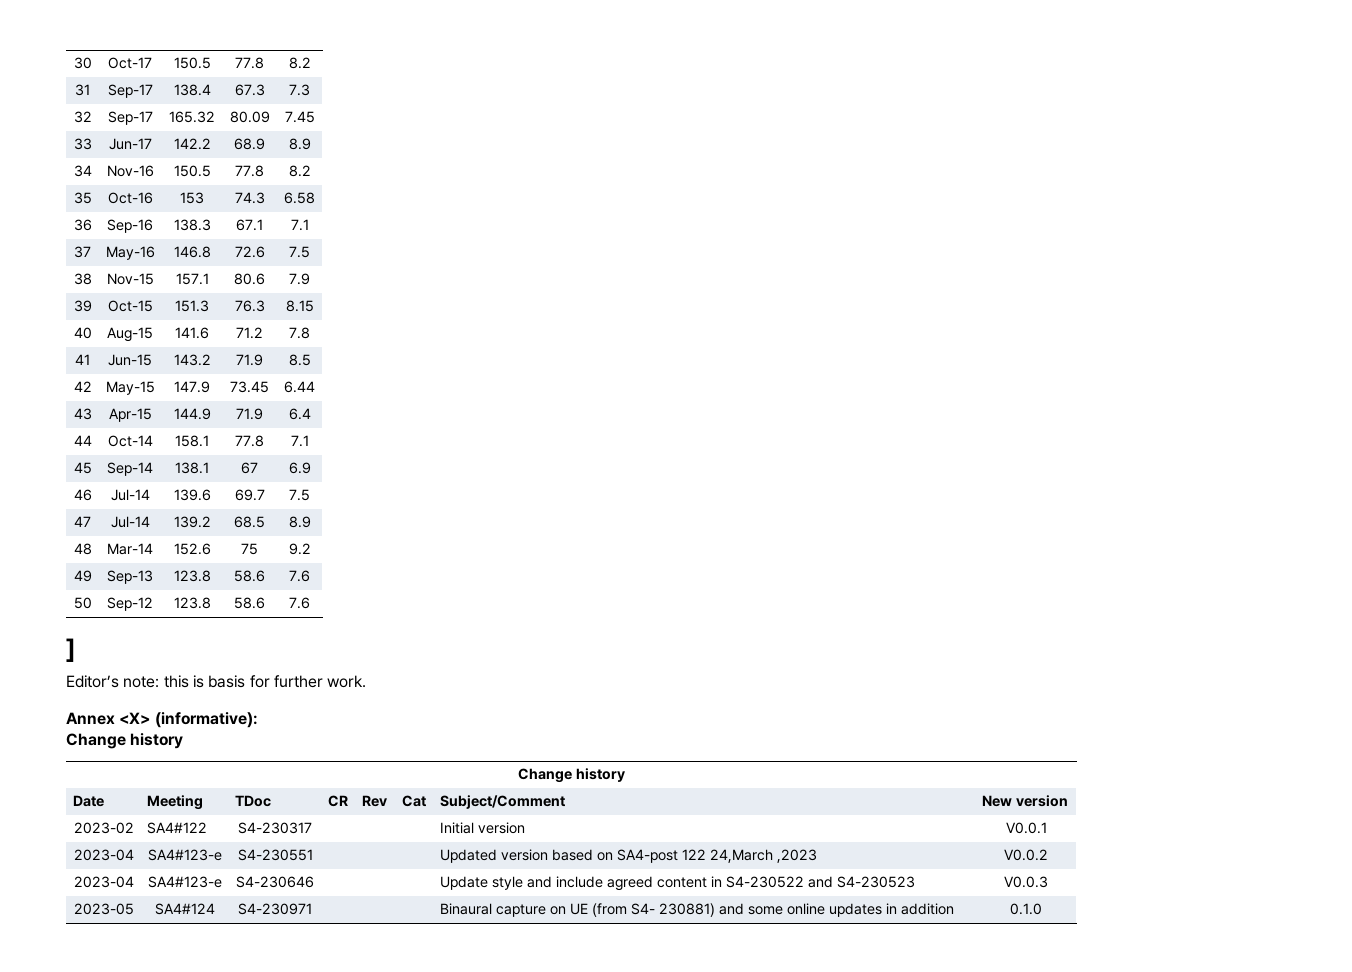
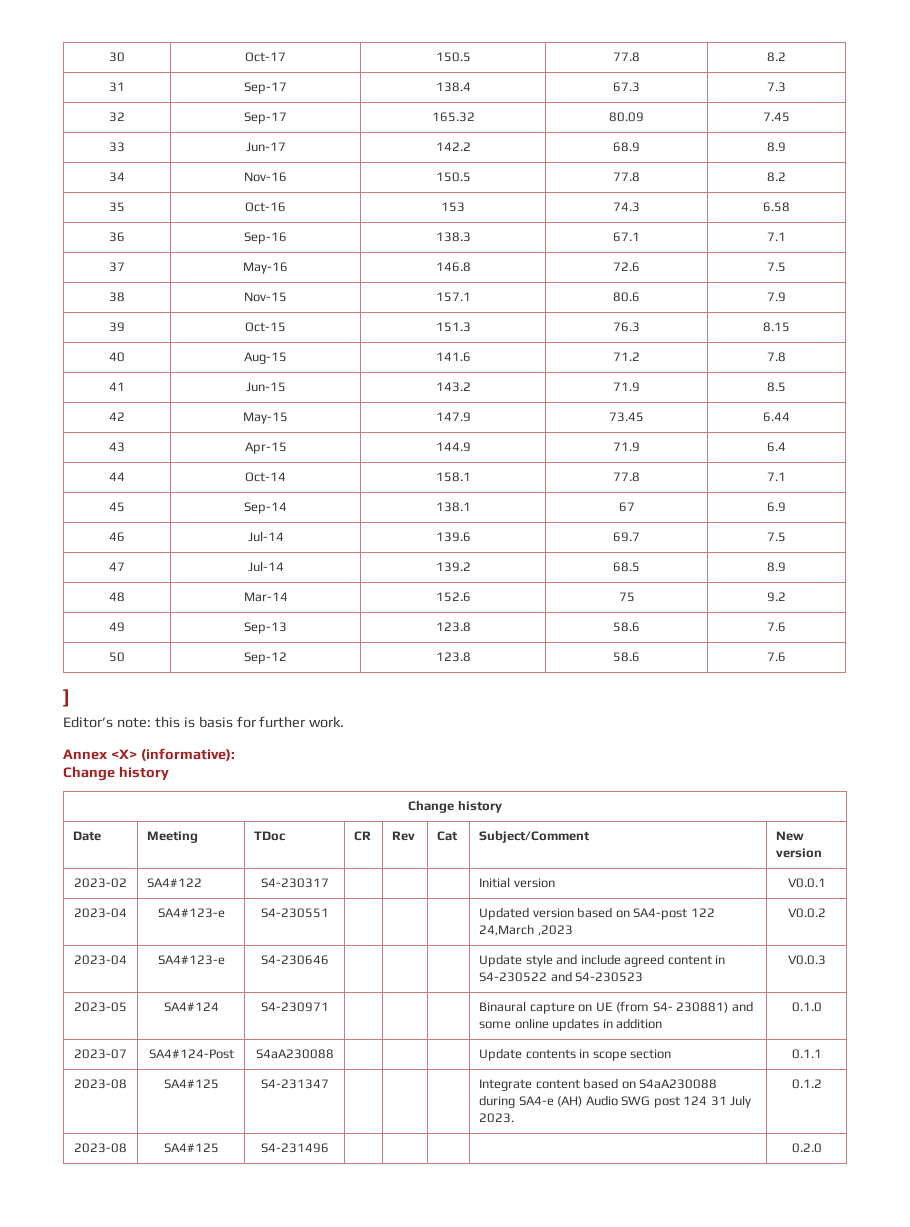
(1042, 909) none -> [74,1049,127,1059] [148,1049,234,1059] [255,1049,334,1059] [479,1048,672,1061] [791,1049,822,1059] [74,1079,127,1089] [163,1079,219,1089] [260,1079,329,1089] [479,1078,718,1091] [479,1095,752,1108] [479,1113,515,1123] [791,1079,822,1089] [74,1143,127,1153] [163,1143,219,1153] [260,1143,329,1153] [791,1143,822,1153] // 2023-07 | SA4#124-Post | S4aA230088 | | | | Update contents in scope section | 0.1.1 // 2023-08 | SA4#125 | S4-231347 | | | | Integrate content based on S4aA230088 during SA4-e (AH) Audio SWG post 124 31 July 2023. | 0.1.2 // 2023-08 | SA4#125 | S4-231496 | | | | | 0.2.0

